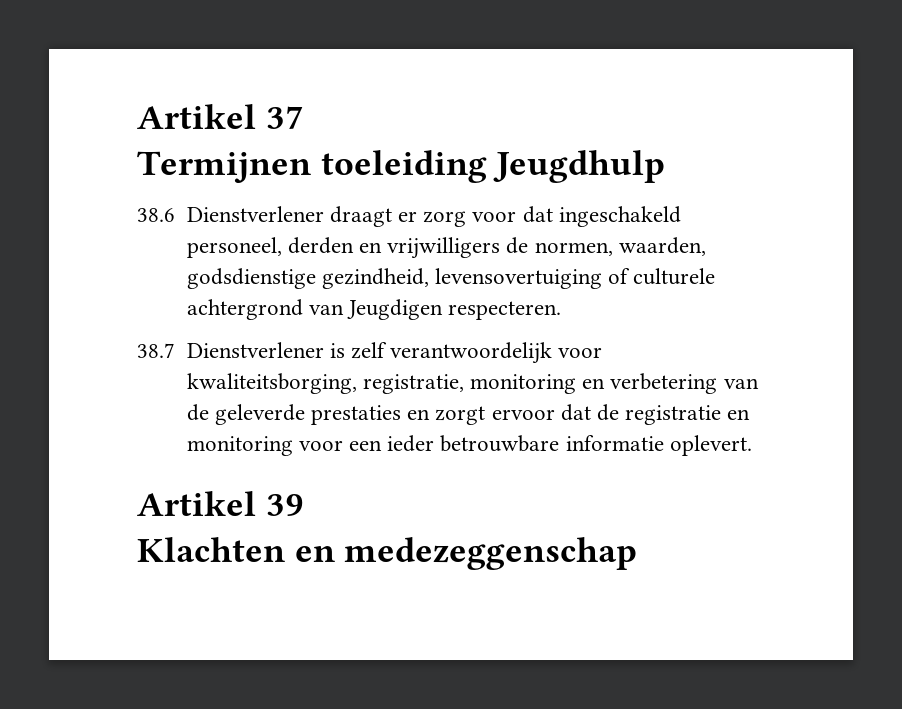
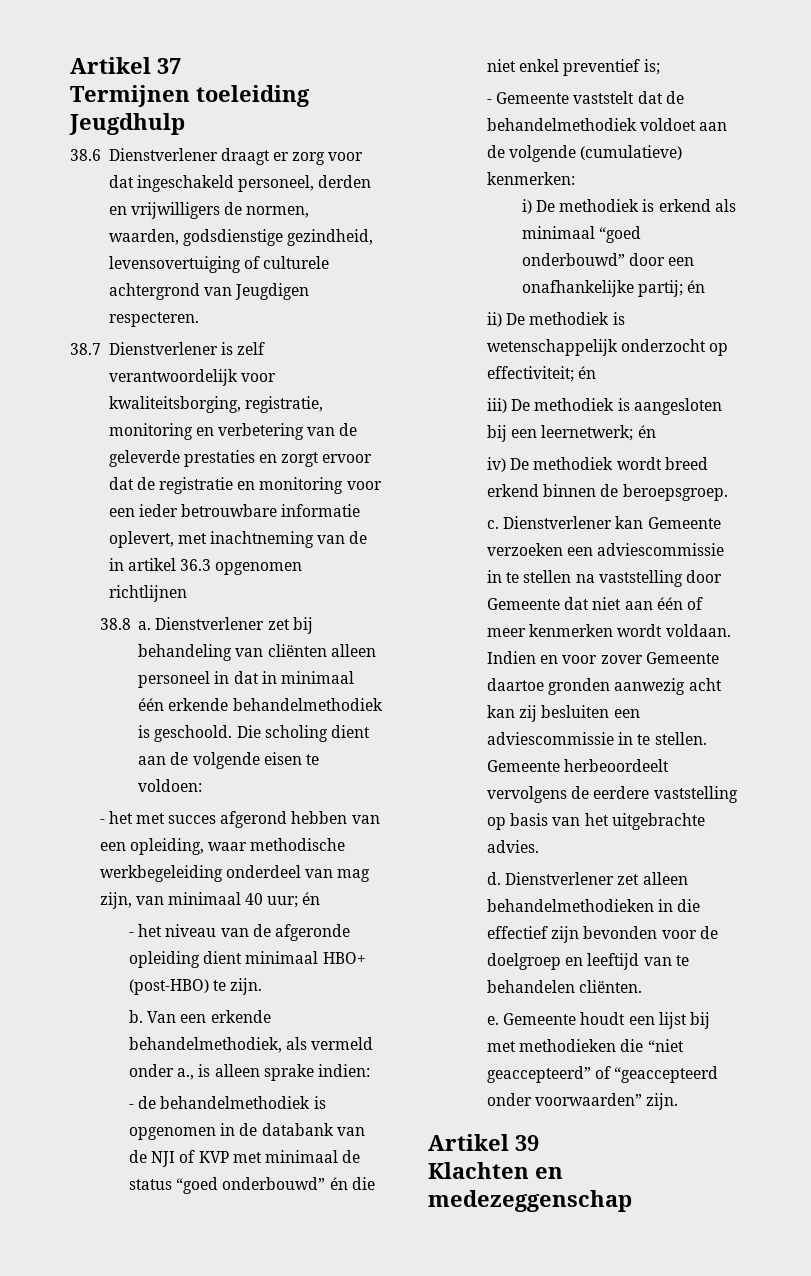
[669,435,752,456] oplevert. -> [108,531,368,548] [108,558,303,575] [108,585,187,602] [99,617,313,634] [138,644,376,661] [138,671,354,688] [138,698,383,711] [138,725,370,742] [138,752,319,769] [138,779,203,792] [99,811,380,828] [99,838,346,855] [99,865,371,882] [99,892,321,909] [129,924,350,941] [129,951,366,968] [129,978,263,995] [129,1010,271,1023] [129,1037,374,1053] [129,1064,370,1081] [129,1096,326,1109] [129,1123,365,1140] [129,1150,361,1167] [129,1177,375,1194] [487,59,660,76] [487,91,684,104] [487,118,728,131] [487,145,683,162] [487,172,576,185] [521,199,736,214] [521,226,642,243] [521,253,695,266] [521,280,706,297] [487,312,625,327] [487,339,729,356] [487,366,597,382] [487,398,722,415] [487,425,656,442] [487,457,708,472] [487,484,728,501] [487,516,721,529] [487,543,725,556] [487,570,722,587] [487,597,703,610] [487,624,731,637] [487,651,719,664] [487,678,722,695] [487,705,640,722] [487,732,707,745] [487,759,670,772] [487,786,738,803] [487,813,705,830] [487,840,540,853] [487,872,688,885] [487,899,701,912] [487,926,718,943] [487,953,689,970] [487,980,643,993] [487,1012,710,1029] [487,1039,684,1052] [487,1066,719,1083] [487,1093,679,1110] oplevert, met inachtneming van de in artikel 36.3 opgenomen richtlijnen // 38.8 a. Dienstverlener zet bij behandeling van cliënten alleen personeel in dat in minimaal één erkende behandelmethodiek is geschoold. Die scholing dient aan de volgende eisen te voldoen: // - het met succes afgerond hebben van een opleiding, waar methodische werkbegeleiding onderdeel van mag zijn, van minimaal 40 uur; én // - het niveau van de afgeronde opleiding dient minimaal HBO+ (post-HBO) te zijn. // b. Van een erkende behandelmethodiek, als vermeld onder a., is alleen sprake indien: // - de behandelmethodiek is opgenomen in de databank van de NJI of KVP met minimaal de status “goed onderbouwd” én die niet enkel preventief is; // - Gemeente vaststelt dat de behandelmethodiek voldoet aan de volgende (cumulatieve) kenmerken: // i) De methodiek is erkend als minimaal “goed onderbouwd” door een onafhankelijke partij; én // ii) De methodiek is wetenschappelijk onderzocht op effectiviteit; én // iii) De methodiek is aangesloten bij een leernetwerk; én // iv) De methodiek wordt breed erkend binnen de beroepsgroep. // c. Dienstverlener kan Gemeente verzoeken een adviescommissie in te stellen na vaststelling door Gemeente dat niet aan één of meer kenmerken wordt voldaan. Indien en voor zover Gemeente daartoe gronden aanwezig acht kan zij besluiten een adviescommissie in te stellen. Gemeente herbeoordeelt vervolgens de eerdere vaststelling op basis van het uitgebrachte advies. // d. Dienstverlener zet alleen behandelmethodieken in die effectief zijn bevonden voor de doelgroep en leeftijd van te behandelen cliënten. // e. Gemeente houdt een lijst bij met methodieken die “niet geaccepteerd” of “geaccepteerd onder voorwaarden” zijn.

